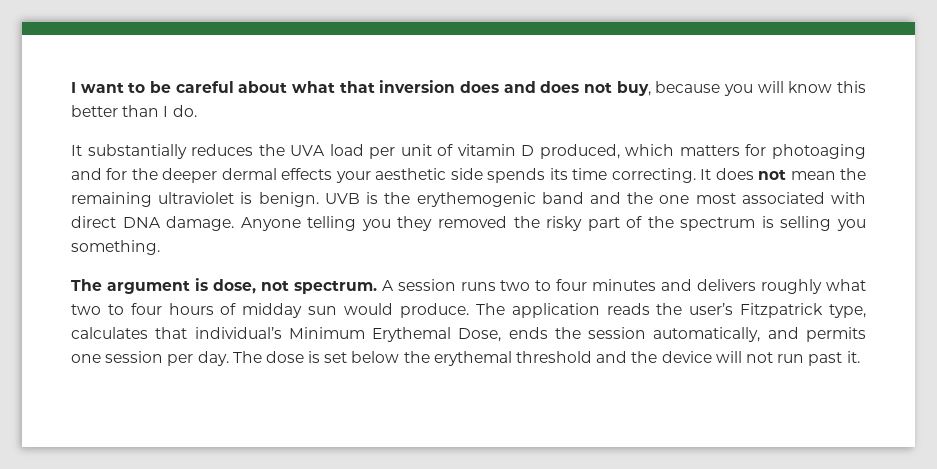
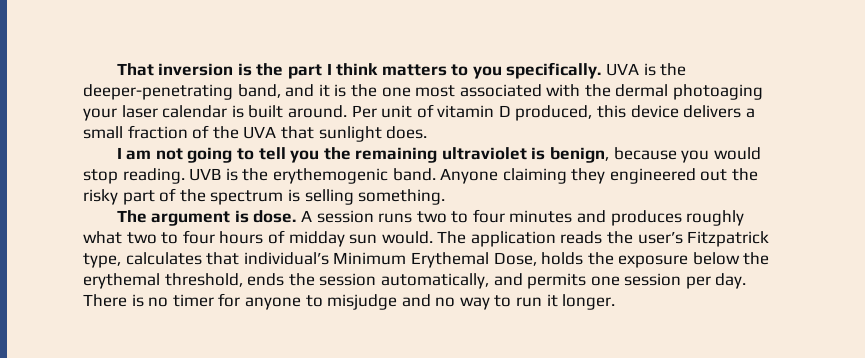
[71,80,866,96] [71,105,197,117] [71,144,396,159] I want to be careful about what that inversion does and does not buy, because you will know this better than I do. // It substantially reduces the UVA load per -> [116,62,687,79] [83,84,764,100] [83,105,377,121] That inversion is the part I think matters to you specifically. UVA is the deeper-penetrating band, and it is the one most associated with the dermal photoaging your laser calendar is built around. Per
[625,144,866,159] [71,168,867,183] [71,192,866,207] [71,216,507,231] which matters for photoaging and for the deeper dermal effects your aesthetic side spends its time correcting. It does not mean the remaining ultraviolet is benign. UVB is the erythemogenic band and the one most associated with direct DNA damage. Anyone telling you they removed -> [597,105,755,118] [83,125,428,142] [116,147,761,163] [83,168,728,184] this device delivers a small fraction of the UVA that sunlight does. // I am not going to tell you the remaining ultraviolet is benign, because you would stop reading. UVB is the erythemogenic band. Anyone claiming they engineered out
[837,219,866,231] you -> (354, 197) none
[212,279,377,294] dose, not spectrum. -> [253,210,297,223] dose.
[697,279,757,291] delivers -> [610,210,682,226] produces
[344,303,469,318] would produce. -> [381,231,433,244] would.
(502, 335) none -> [541,252,770,268] [83,273,243,289] holds the exposure below the erythemal threshold,
[232,351,860,366] The dose is set below the erythemal threshold and the device will not run past it. -> [83,293,616,310] There is no timer for anyone to misjudge and no way to run it longer.

